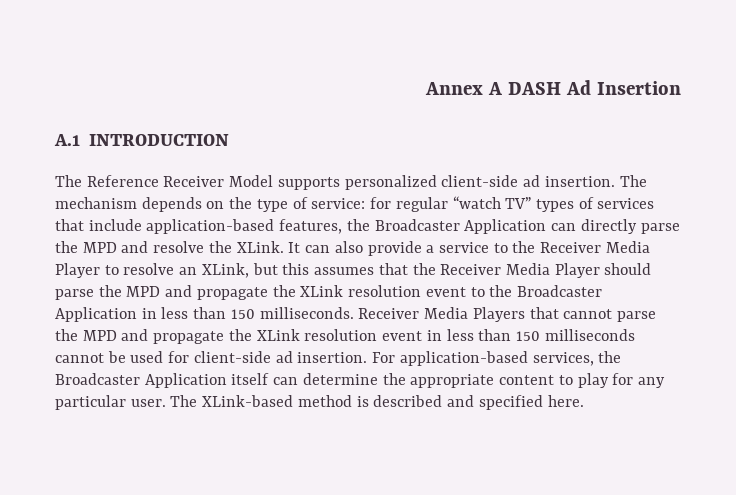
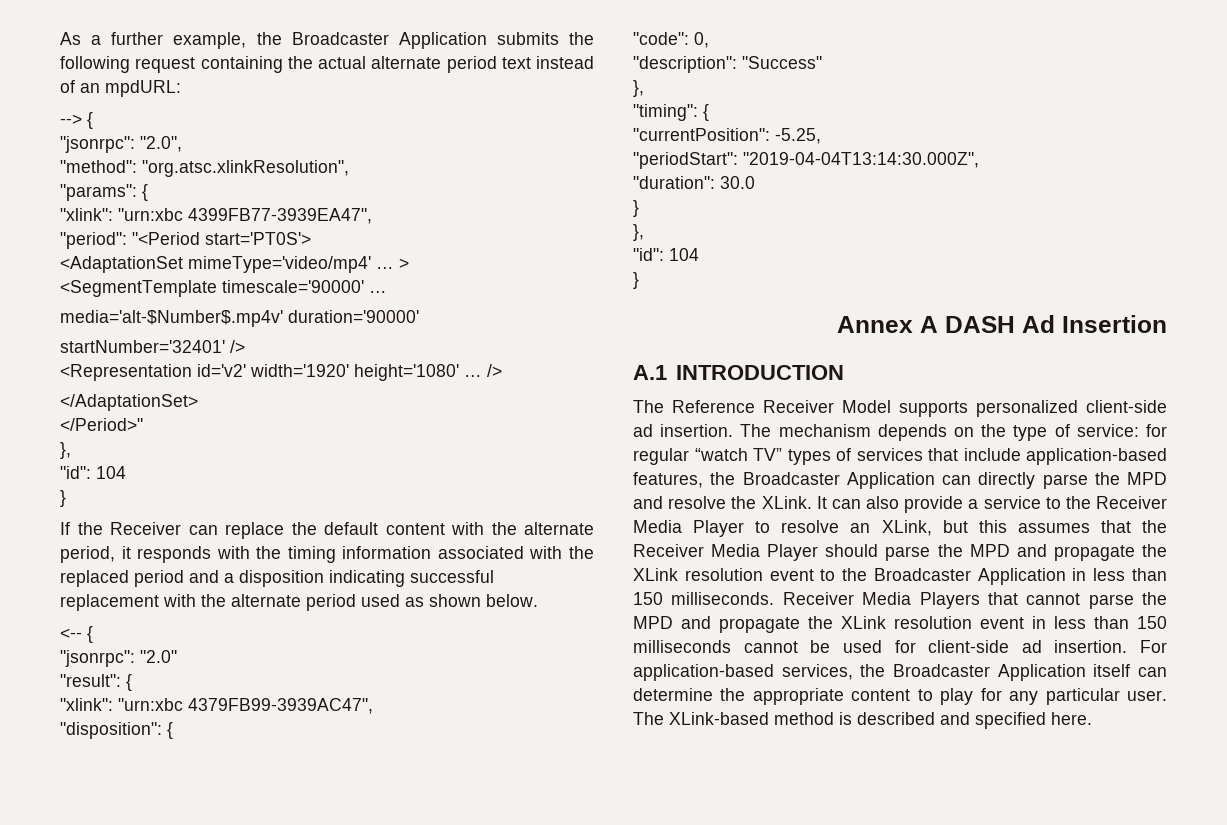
(425, 88) none -> [60,32,594,49] [60,56,594,73] [60,80,181,97] [60,112,93,129] [60,136,182,153] [60,160,349,177] [60,184,148,201] [60,208,372,224] [60,232,311,249] [60,256,409,273] [60,280,387,297] [60,310,419,327] [60,340,245,353] [60,364,502,381] [60,394,198,411] [60,418,143,431] [60,442,71,459] [60,466,126,479] [60,490,66,507] [60,522,594,539] [60,546,594,563] [60,570,494,587] [60,594,538,611] [60,626,93,643] [60,650,177,667] [60,674,132,691] [60,698,373,714] [60,722,173,739] [633,32,709,48] [633,56,822,73] [633,80,644,97] [633,104,709,121] [633,128,821,144] [633,152,979,169] [633,176,755,189] [633,200,639,217] [633,224,644,241] [633,248,699,261] [633,272,639,289] As a further example, the Broadcaster Application submits the following request containing the actual alternate period text instead of an mpdURL: // --> { // "jsonrpc": "2.0", // "method": "org.atsc.xlinkResolution", // "params": { // "xlink": "urn:xbc 4399FB77-3939EA47", // "period": "<Period start='PT0S'> // <AdaptationSet mimeType='video/mp4' … > // <SegmentTemplate timescale='90000' … // media='alt-$Number$.mp4v' duration='90000' // startNumber='32401' /> // <Representation id='v2' width='1920' height='1080' … /> // </AdaptationSet> // </Period>" // }, // "id": 104 // } // If the Receiver can replace the default content with the alternate period, it responds with the timing information associated with the replaced period and a disposition indicating successful replacement with the alternate period used as shown below. // <-- { // "jsonrpc": "2.0" // "result": { // "xlink": "urn:xbc 4379FB99-3939AC47", // "disposition": { // "code": 0, // "description": "Success" // }, // "timing": { // "currentPosition": -5.25, // "periodStart": "2019-04-04T13:14:30.000Z", // "duration": 30.0 // } // }, // "id": 104 // } //

